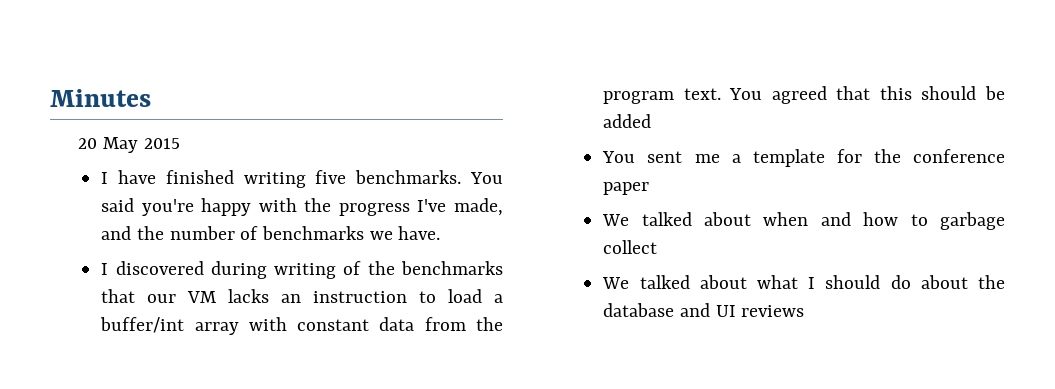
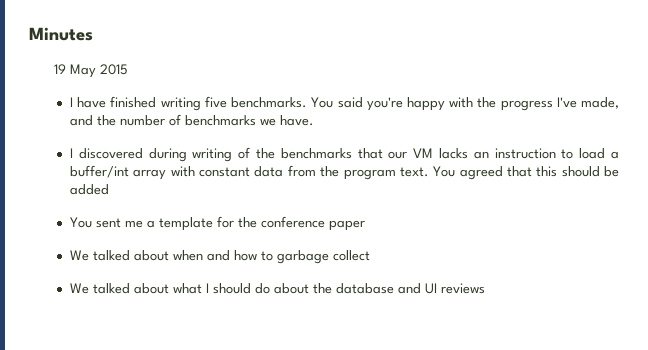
[78,138,98,149] 20 -> [54,64,67,74] 19

